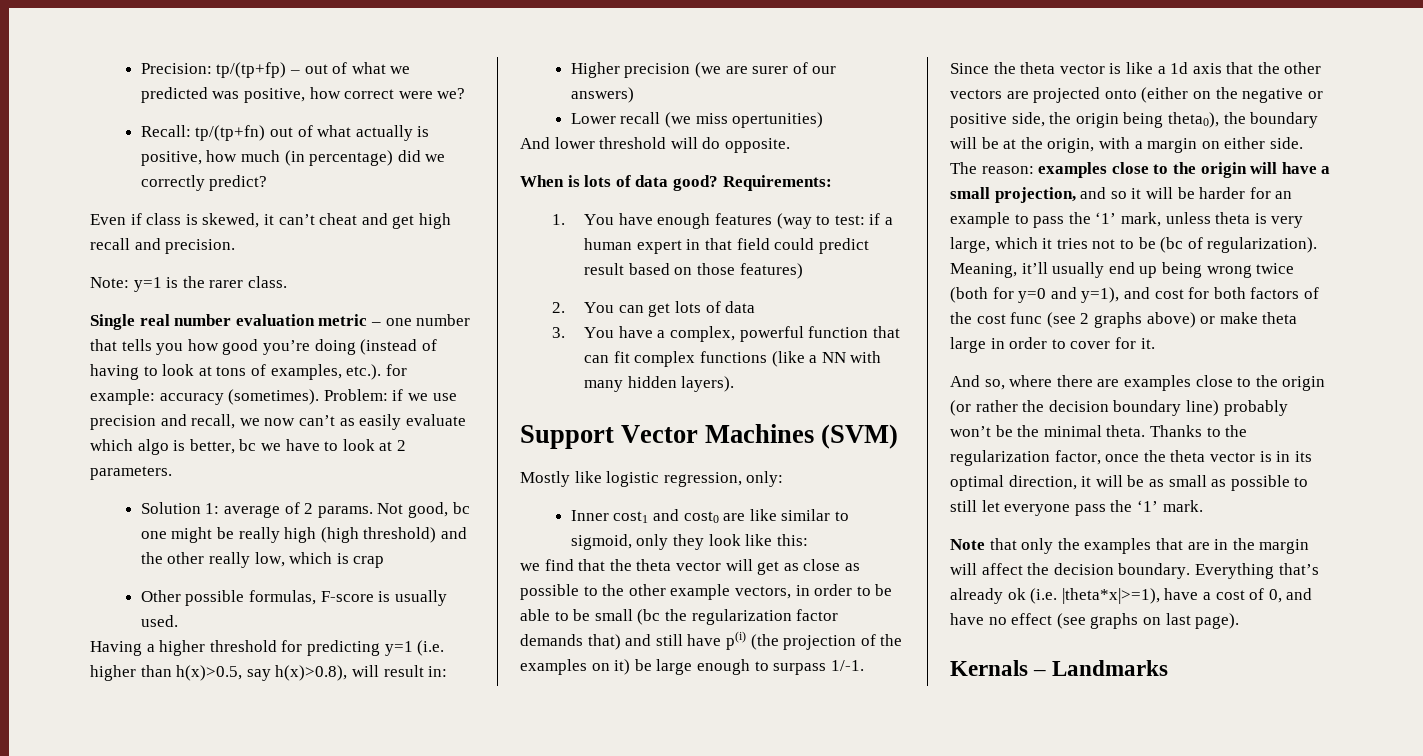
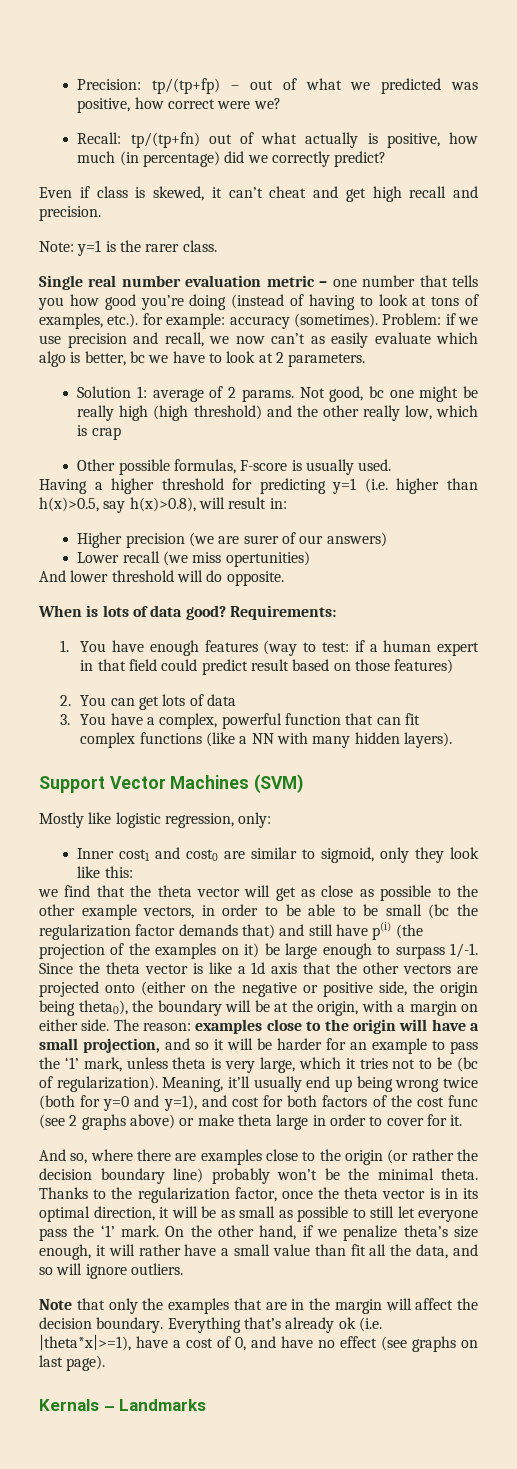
[749,509,777,521] like -> (246, 855) none
(1203, 506) none -> [165,1225,478,1241] [39,1244,479,1260] [39,1263,183,1279] On the other hand, if we penalize theta’s size enough, it will rather have a small value than fit all the data, and so will ignore outliers.

